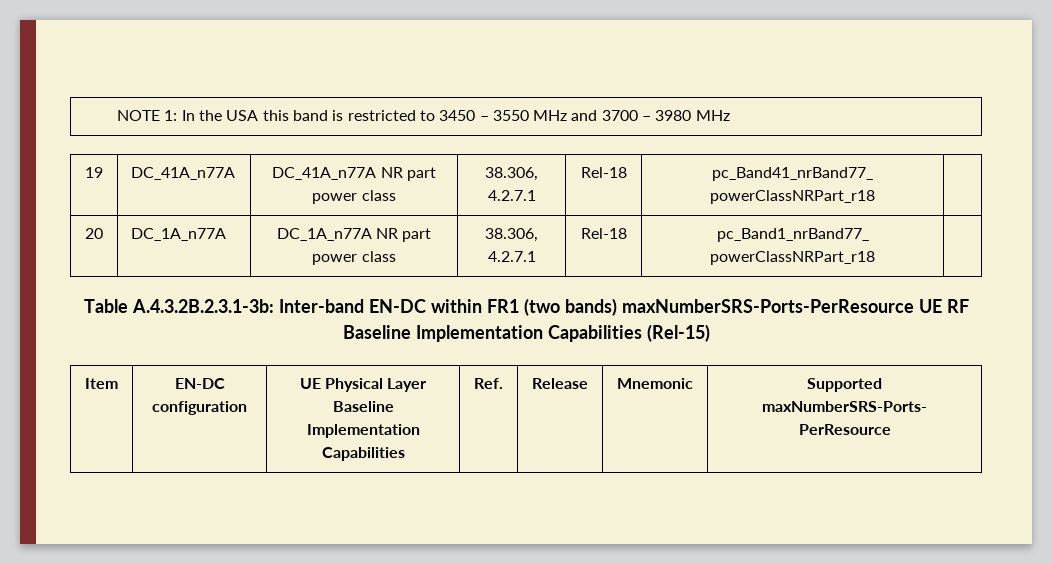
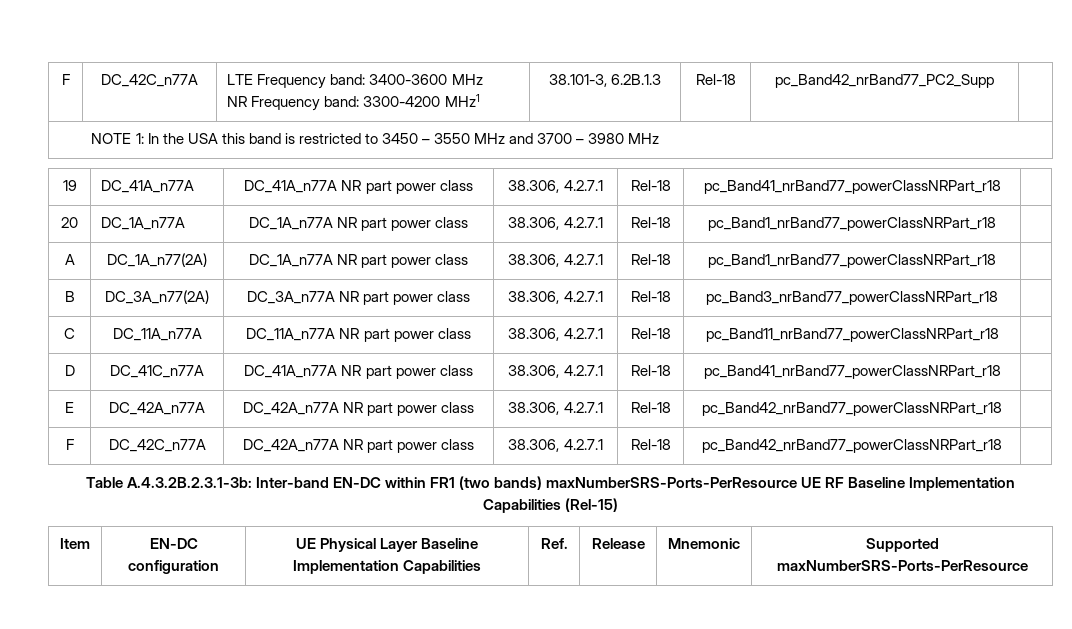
(117, 115) none -> [61,74,70,85] [101,74,198,87] [227,74,483,89] [227,94,480,111] [548,74,662,87] [695,74,736,85] [775,74,994,88] F | DC_42C_n77A | LTE Frequency band: 3400-3600 MHz // NR Frequency band: 3300-4200 MHz1 | 38.101-3, 6.2B.1.3 | Rel-18 | pc_Band42_nrBand77_PC2_Supp | //
(875, 258) none -> [64,254,75,265] [107,253,207,267] [248,254,469,268] [508,254,603,267] [630,254,671,265] [708,254,996,268] [64,291,75,302] [105,290,209,304] [246,291,471,305] [508,291,603,304] [630,291,671,302] [706,291,998,305] [64,328,75,339] [112,328,202,341] [246,328,471,342] [508,328,603,341] [630,328,671,339] [705,328,999,342] [64,365,75,376] [110,365,204,378] [244,365,473,379] [508,365,603,378] [630,365,671,376] [703,365,1001,379] [65,402,74,413] [109,402,205,415] [242,402,475,416] [508,402,603,415] [630,402,671,413] [702,402,1002,416] [65,439,74,450] [108,439,206,452] [242,439,475,453] [508,439,603,452] [630,439,671,450] [702,439,1002,453] // A | DC_1A_n77(2A) | DC_1A_n77A NR part power class | 38.306, 4.2.7.1 | Rel-18 | pc_Band1_nrBand77_powerClassNRPart_r18 | // B | DC_3A_n77(2A) | DC_3A_n77A NR part power class | 38.306, 4.2.7.1 | Rel-18 | pc_Band3_nrBand77_powerClassNRPart_r18 | // C | DC_11A_n77A | DC_11A_n77A NR part power class | 38.306, 4.2.7.1 | Rel-18 | pc_Band11_nrBand77_powerClassNRPart_r18 | // D | DC_41C_n77A | DC_41A_n77A NR part power class | 38.306, 4.2.7.1 | Rel-18 | pc_Band41_nrBand77_powerClassNRPart_r18 | // E | DC_42A_n77A | DC_42A_n77A NR part power class | 38.306, 4.2.7.1 | Rel-18 | pc_Band42_nrBand77_powerClassNRPart_r18 | // F | DC_42C_n77A | DC_42A_n77A NR part power class | 38.306, 4.2.7.1 | Rel-18 | pc_Band42_nrBand77_powerClassNRPart_r18 |

